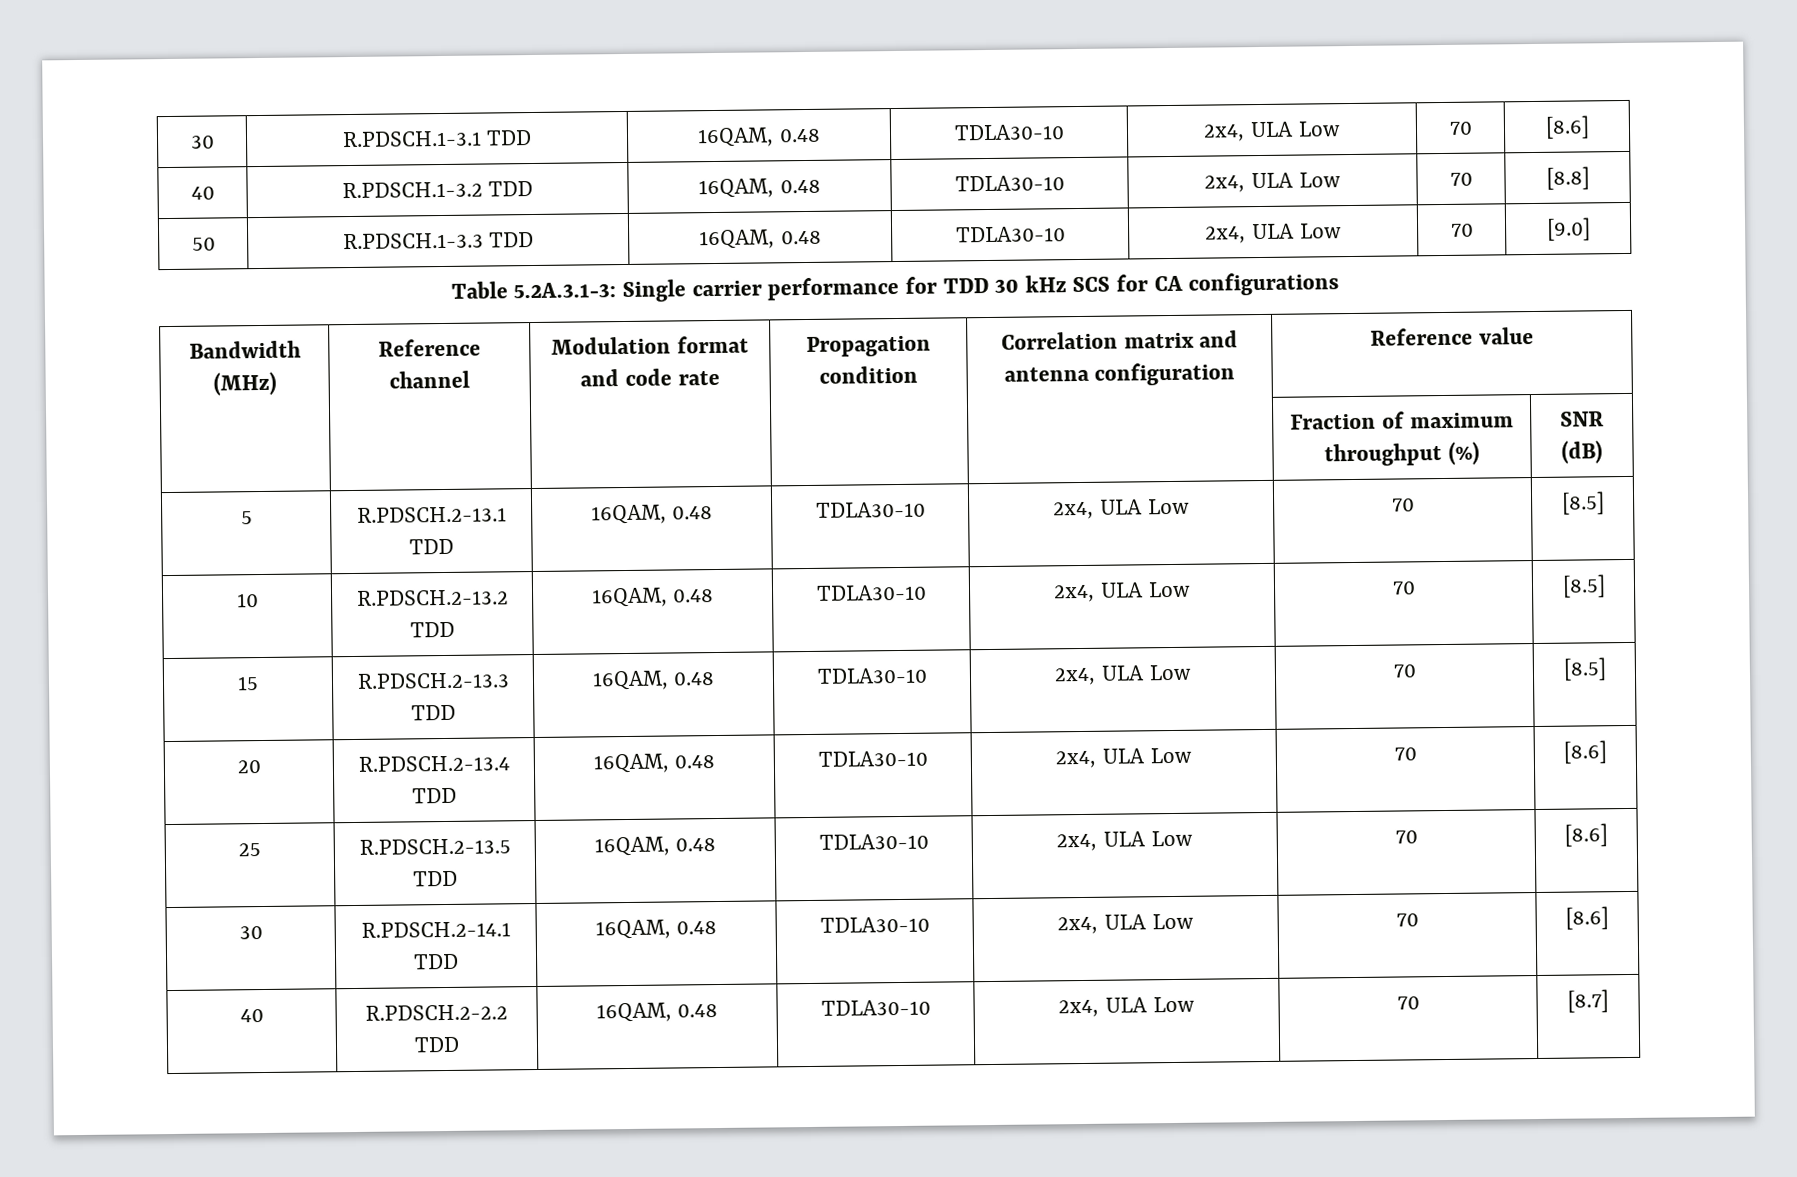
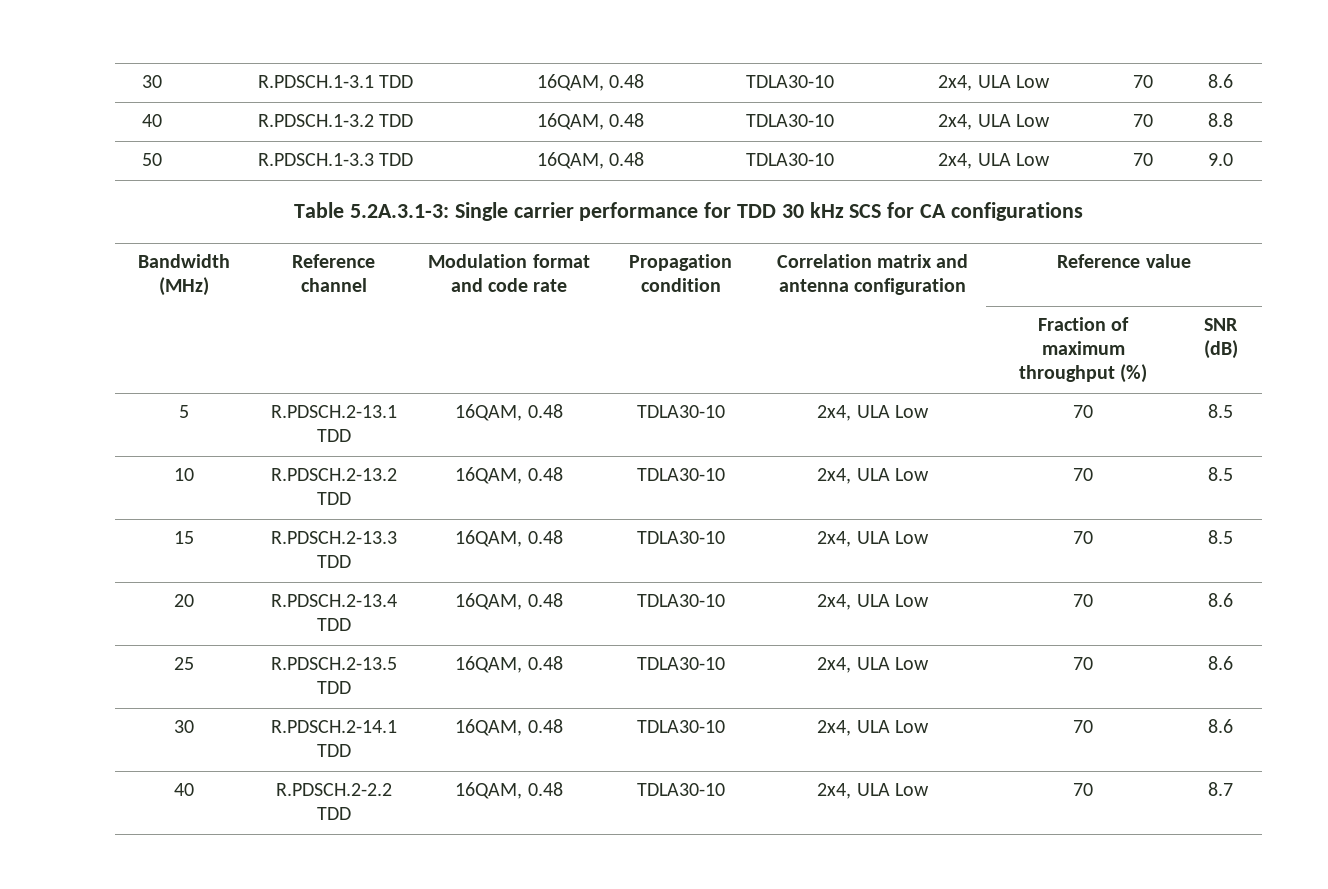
[1544,115,1590,139] [8.6] -> [1208,74,1233,88] 8.6
[1545,166,1590,190] [8.8] -> [1208,113,1233,127] 8.8
[1545,217,1591,241] [9.0] -> [1208,153,1233,166] 9.0
[1560,491,1605,515] [8.5] -> [1208,404,1233,418] 8.5
[1561,574,1606,598] [8.5] -> [1208,467,1233,481] 8.5
[1562,657,1607,681] [8.5] -> [1208,530,1233,544] 8.5
[1563,740,1607,764] [8.6] -> [1208,593,1233,607] 8.6
[1564,823,1608,847] [8.6] -> [1208,656,1233,670] 8.6
[1565,906,1609,930] [8.6] -> [1208,719,1233,733] 8.6
[1567,989,1609,1013] [8.7] -> [1208,782,1233,796] 8.7

